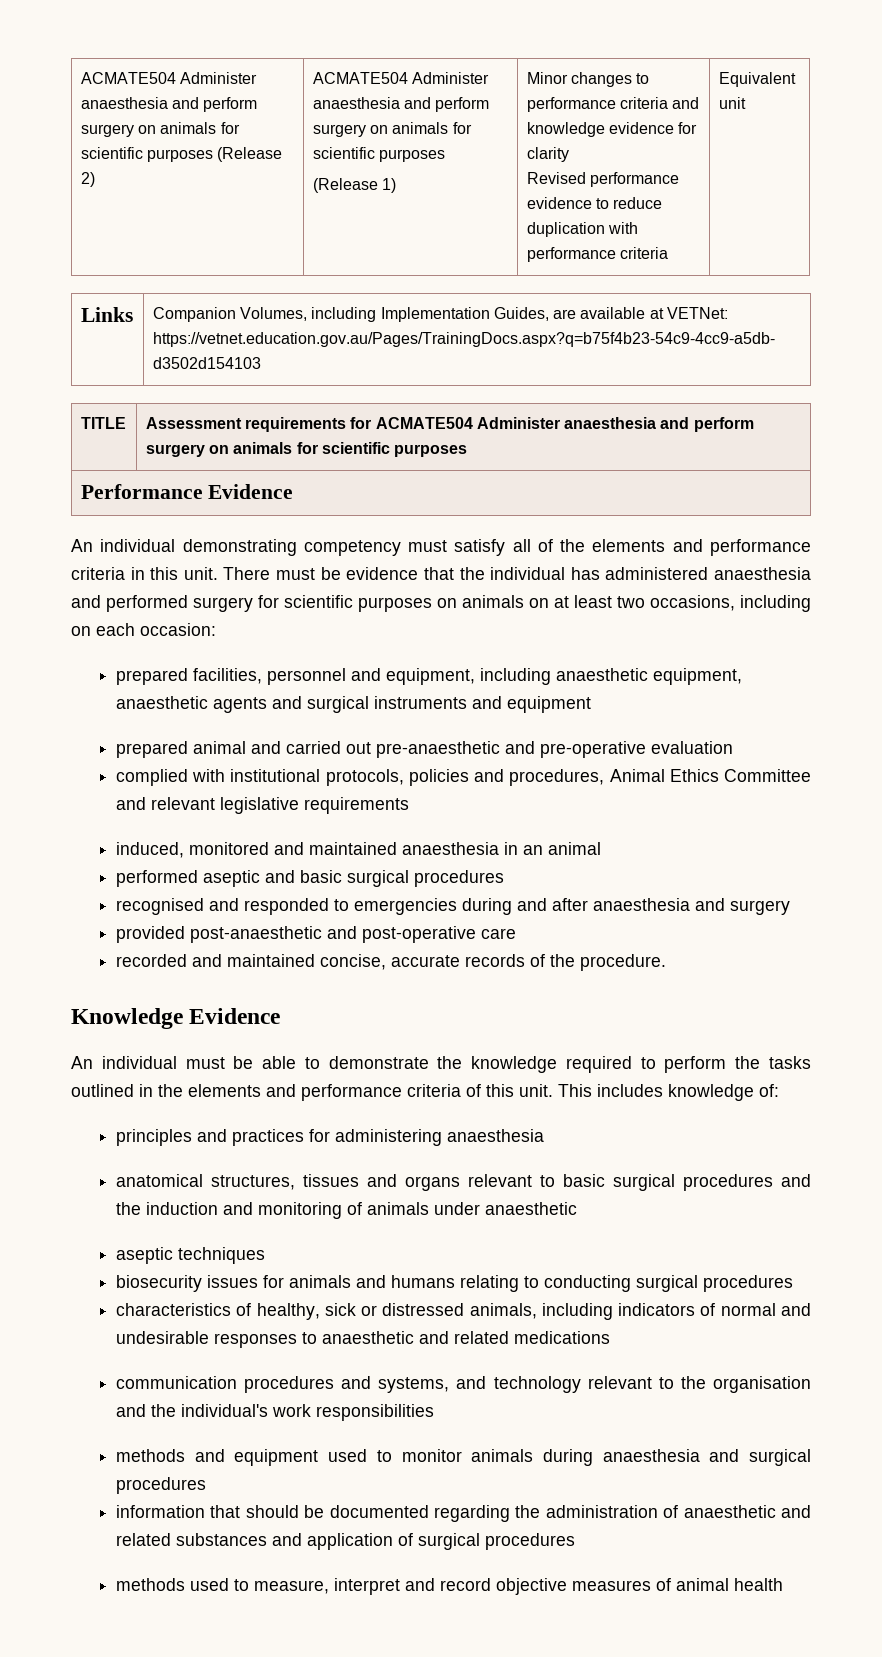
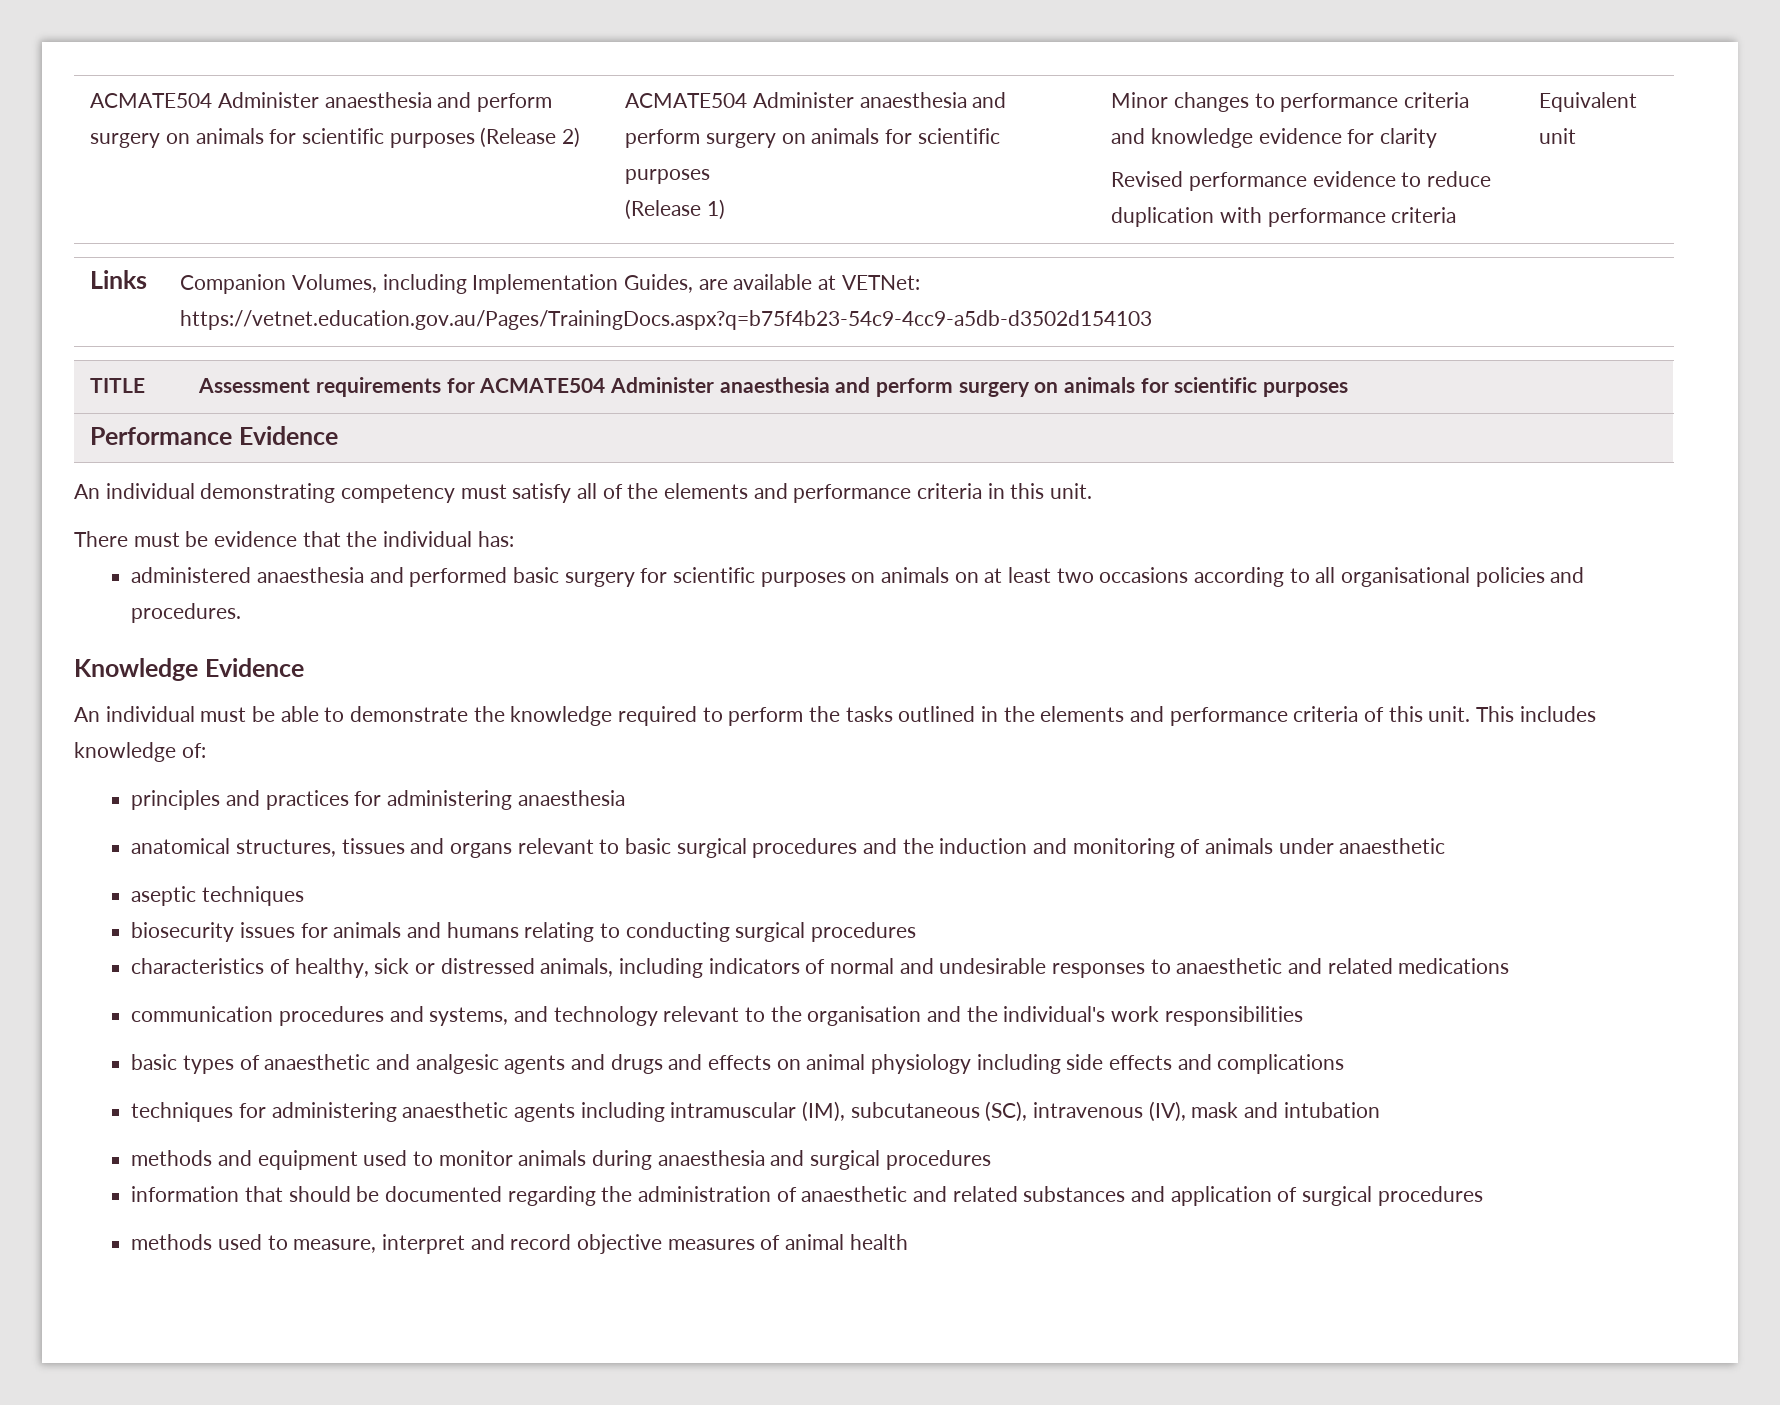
(218, 573) none -> (1093, 491) //
[570,567,600,580] has -> [477,531,514,547] has: //
(188, 603) none -> [512,567,559,583] basic
[650,595,811,612] [71,623,216,636] [116,668,743,685] [116,696,592,713] [116,741,734,758] [116,769,811,786] [116,797,410,814] [116,842,602,858] [116,870,505,887] [116,898,791,915] [116,926,517,943] [116,954,667,971] occasions, including on each occasion: // prepared facilities, personnel and equipment, including anaesthetic equipment, anaesthetic agents and surgical instruments and equipment // prepared animal and carried out pre-anaesthetic and pre-operative evaluation // complied with institutional protocols, policies and procedures, Animal Ethics Committee and relevant legislative requirements // induced, monitored and maintained anaesthesia in an animal // performed aseptic and basic surgical procedures // recognised and responded to emergencies during and after anaesthesia and surgery // provided post-anaesthetic and post-operative care // recorded and maintained concise, accurate records of the procedure. -> [1099,567,1585,587] [131,603,242,623] occasions according to all organisational policies and procedures.
(435, 1412) none -> [131,1054,1345,1074] [131,1101,1380,1122] // basic types of anaesthetic and analgesic agents and drugs and effects on animal physiology including side effects and complications // techniques for administering anaesthetic agents including intramuscular (IM), subcutaneous (SC), intravenous (IV), mask and intubation

